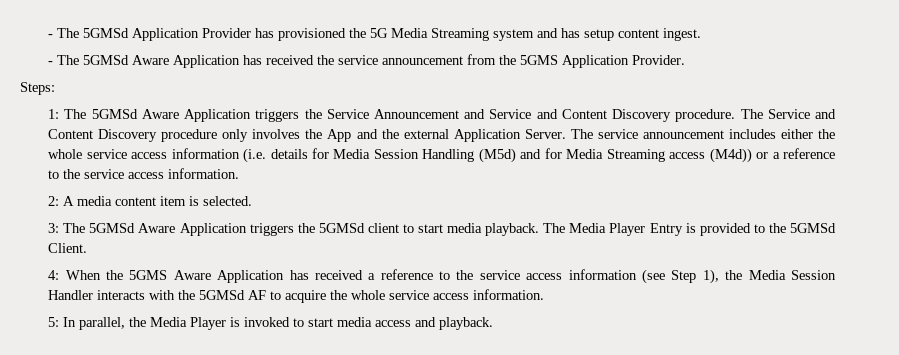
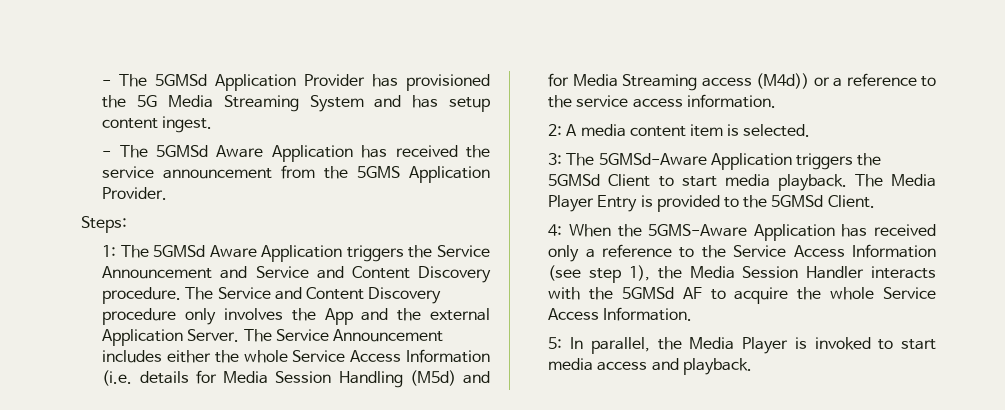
[493,29,535,41] system -> [309,95,364,112] System
[597,129,724,139] service announcement -> [275,329,444,342] Service Announcement
[86,148,240,159] service access information -> [292,349,490,363] Service Access Information
[89,223,176,233] 5GMSd Aware -> [598,153,707,166] 5GMSd-Aware
[367,223,399,233] client -> [608,174,651,187] Client
[129,269,697,284] 5GMS Aware Application has received a reference to the service access information (see Step -> [648,224,936,241] [548,244,936,262] [548,265,622,283] 5GMS-Aware Application has received only a reference to the Service Access Information (see step
[389,289,545,300] service access information. -> [883,287,936,299] [548,307,693,321] Service Access Information.

